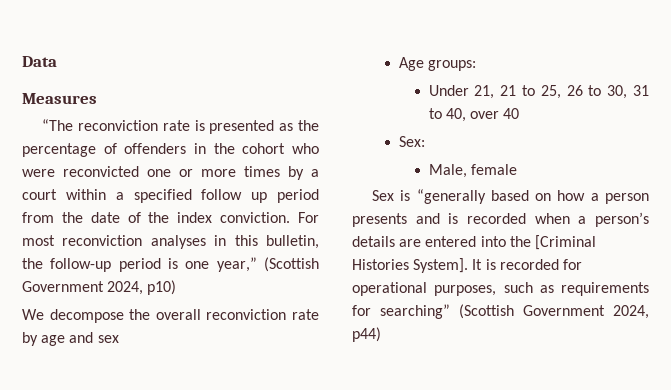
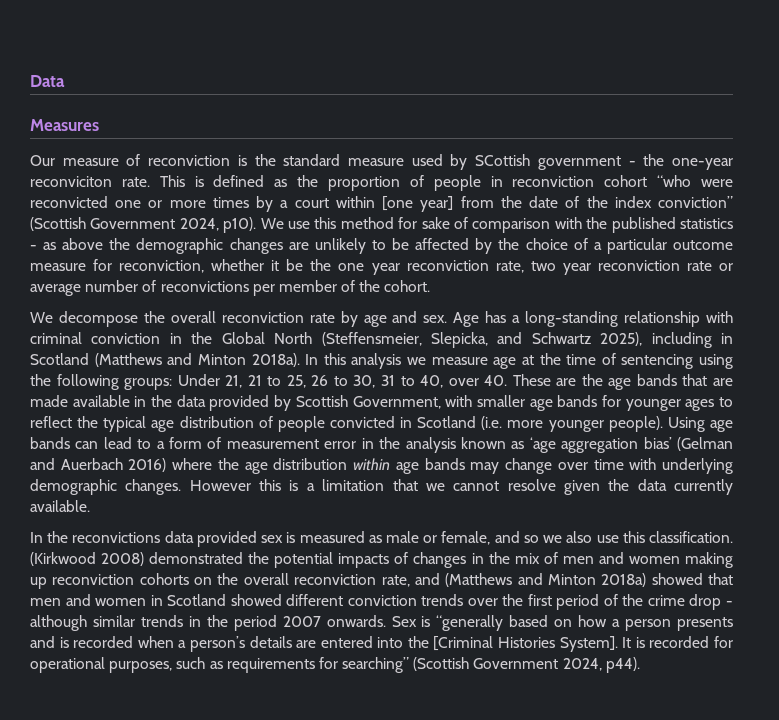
[42,119,319,134] [22,143,319,157] “The reconviction rate is presented as the percentage of offenders in the cohort who -> [30,154,733,170] [30,175,692,191] Our measure of reconviction is the standard measure used by SCottish government - the one-year reconviciton rate. This is defined as the proportion of people in reconviction cohort “who
[115,189,319,203] a specified follow up period -> [382,196,454,212] [one year]
[220,212,319,223] [22,235,319,249] [22,257,319,272] [22,280,177,295] conviction. For most reconviction analyses in this bulletin, the follow-up period is one year,” (Scottish Government 2024, p10) -> [658,196,734,208] [30,217,733,233] [30,238,734,254] [30,259,734,275] [30,280,431,296] conviction” (Scottish Government 2024, p10). We use this method for sake of comparison with the published statistics - as above the demographic changes are unlikely to be affected by the choice of a particular outcome measure for reconviction, whether it be the one year reconviction rate, two year reconviction rate or average number of reconvictions per member of the cohort.
[97,335,119,343] [398,57,424,71] sex // Age -> [423,311,733,327] [30,332,733,348] [30,353,733,369] [30,374,119,390] sex. Age has a long-standing relationship with criminal conviction in the Global North (Steffensmeier, Slepicka, and Schwartz 2025), including in Scotland (Matthews and Minton 2018a). In this analysis we measure age at the time of sentencing using the following
(476, 65) // -> (173, 384) none
[503,108,520,119] [398,136,425,147] [428,164,517,178] 40 // Sex: // Male, female // -> [484,374,733,390] [30,395,733,411] [30,416,733,432] [30,437,733,453] [30,458,733,474] [30,479,733,495] [30,500,90,512] [30,531,733,547] [30,552,733,568] [30,573,733,589] [30,594,733,610] [30,615,386,631] 40. These are the age bands that are made available in the data provided by Scottish Government, with smaller age bands for younger ages to reflect the typical age distribution of people convicted in Scotland (i.e. more younger people). Using age bands can lead to a form of measurement error in the analysis known as ‘age aggregation bias’ (Gelman and Auerbach 2016) where the age distribution within age bands may change over time with underlying demographic changes. However this is a limitation that we cannot resolve given the data currently available. // In the reconvictions data provided sex is measured as male or female, and so we also use this classification. (Kirkwood 2008) demonstrated the potential impacts of changes in the mix of men and women making up reconviction cohorts on the overall reconviction rate, and (Matthews and Minton 2018a) showed that men and women in Scotland showed different conviction trends over the first period of the crime drop - although similar trends in the period 2007 onwards.
[352,327,381,342] p44) -> [605,657,640,673] p44).

